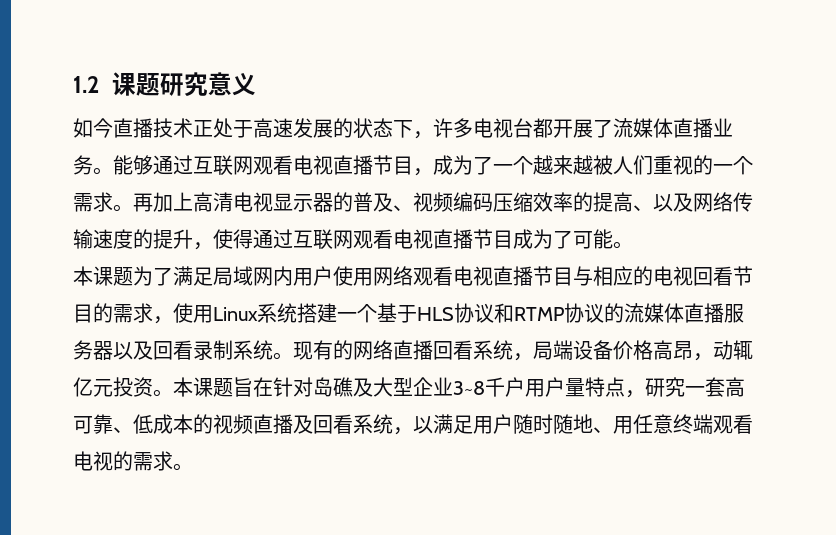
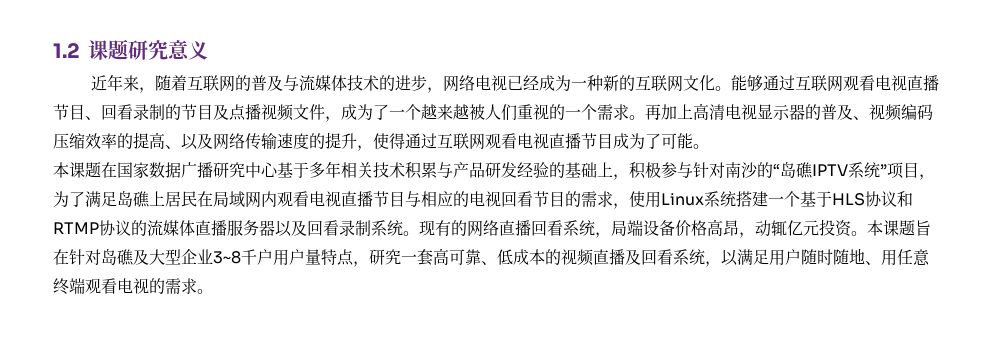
[73,118,733,139] [73,155,93,175] 如今直播技术正处于高速发展的状态下，许多电视台都开展了流媒体直播业务 -> [91,74,716,93] 近年来，随着互联网的普及与流媒体技术的进步，网络电视已经成为一种新的互联网文化
(413, 165) none -> [85,104,325,121] 、回看录制的节目及点播视频文件
[133,266,413,286] 为了满足局域网内用户使用网络 -> [101,161,935,180] [53,191,277,208] 在国家数据广播研究中心基于多年相关技术积累与产品研发经验的基础上，积极参与针对南沙的“岛礁IPTV系统”项目，为了满足岛礁上居民在局域网内

